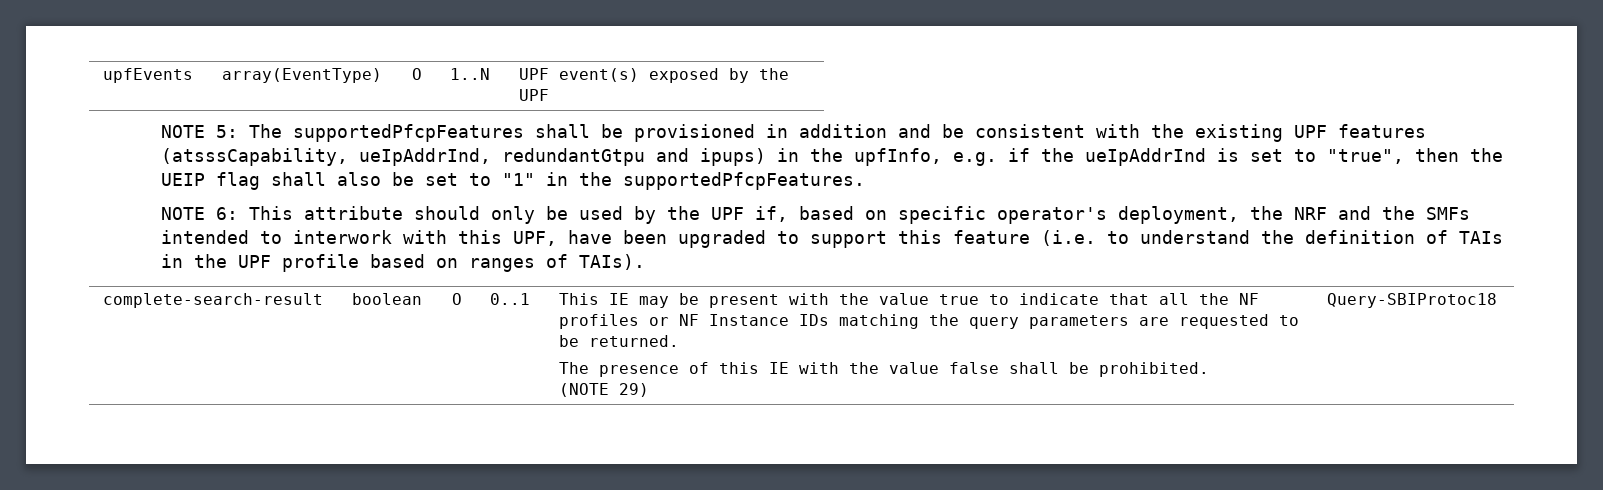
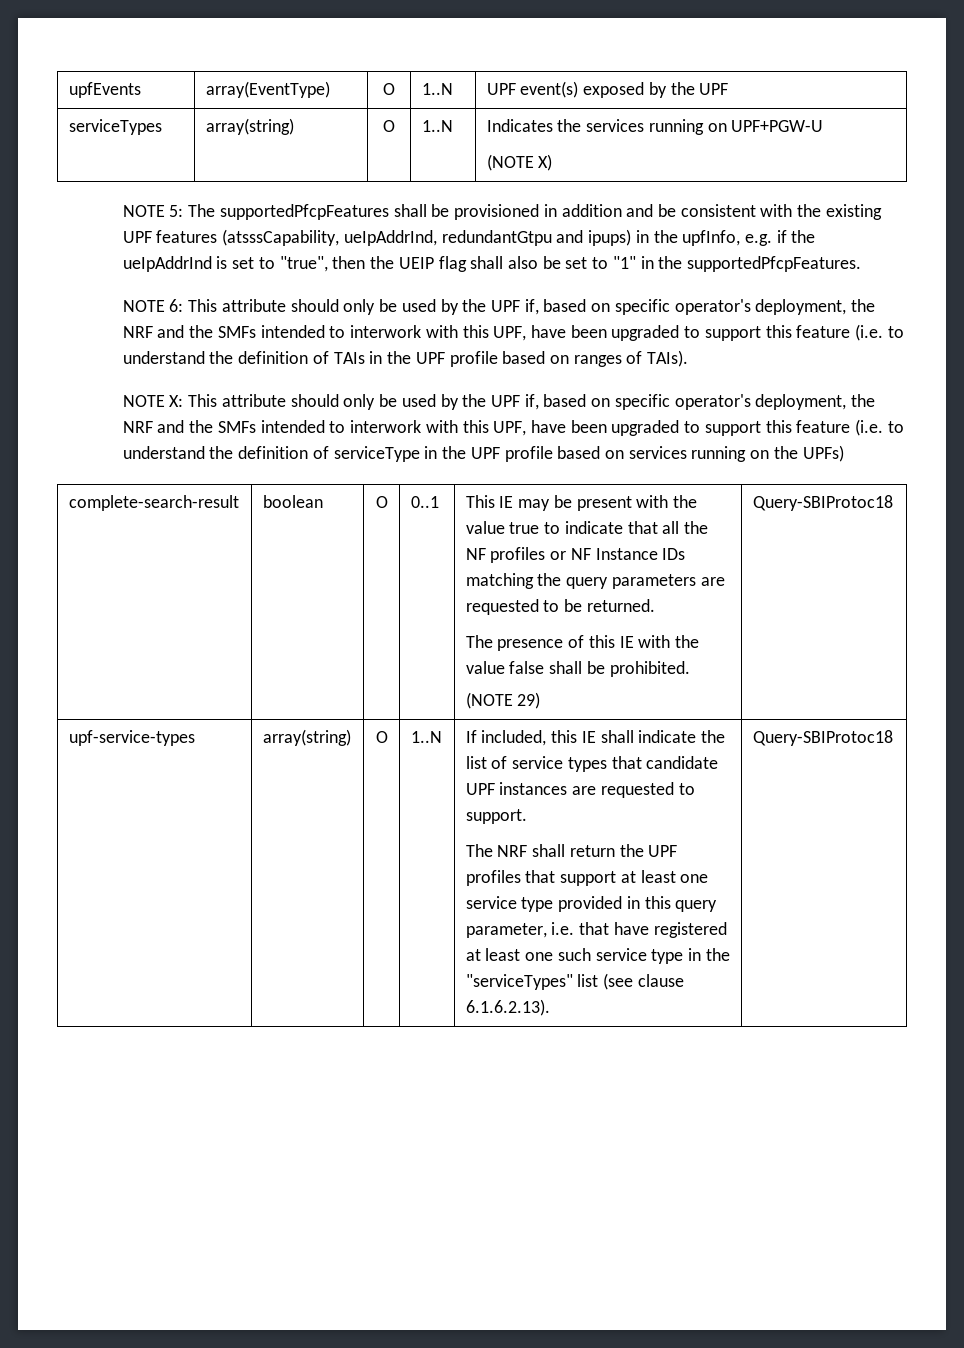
(550, 95) none -> [68,119,162,135] [205,118,294,135] [383,120,395,132] [421,120,453,132] [486,119,824,135] [486,154,553,171] // serviceTypes | array(string) | O | 1..N | Indicates the services running on UPF+PGW-U // (NOTE X)
(645, 262) none -> [122,394,876,410] [122,419,904,436] [122,445,844,462] // NOTE X: This attribute should only be used by the UPF if, based on specific operator's deployment, the NRF and the SMFs intended to interwork with this UPF, have been upgraded to support this feature (i.e. to understand the definition of serviceType in the UPF profile based on services running on the UPFs)
(1498, 300) none -> [68,730,195,746] [262,729,351,746] [375,731,388,743] [410,731,442,743] [465,730,725,746] [465,756,719,772] [465,782,695,798] [465,809,527,824] [465,844,678,857] [465,870,709,886] [465,896,718,912] [465,922,727,938] [465,948,730,964] [465,973,684,990] [465,999,550,1016] [752,730,893,746] // upf-service-types | array(string) | O | 1..N | If included, this IE shall indicate the list of service types that candidate UPF instances are requested to support. // The NRF shall return the UPF profiles that support at least one service type provided in this query parameter, i.e. that have registered at least one such service type in the "serviceTypes" list (see clause 6.1.6.2.13). | Query-SBIProtoc18

